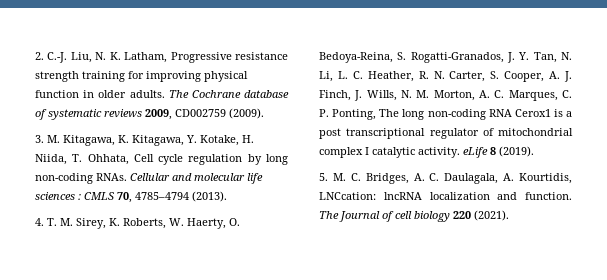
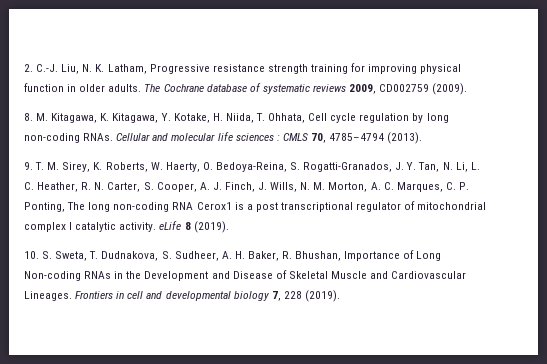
[35,135,44,143] 3. -> [24,113,33,121] 8.
[35,218,44,226] 4. -> [24,162,33,170] 9.
[319,173,572,184] [319,192,572,200] [319,210,509,222] 5. M. C. Bridges, A. C. Daulagala, A. Kourtidis, LNCcation: lncRNA localization and function. The Journal of cell biology 220 (2021). -> [24,250,442,261] [24,270,467,281] [24,290,340,302] 10. S. Sweta, T. Dudnakova, S. Sudheer, A. H. Baker, R. Bhushan, Importance of Long Non-coding RNAs in the Development and Disease of Skeletal Muscle and Cardiovascular Lineages. Frontiers in cell and developmental biology 7, 228 (2019).

